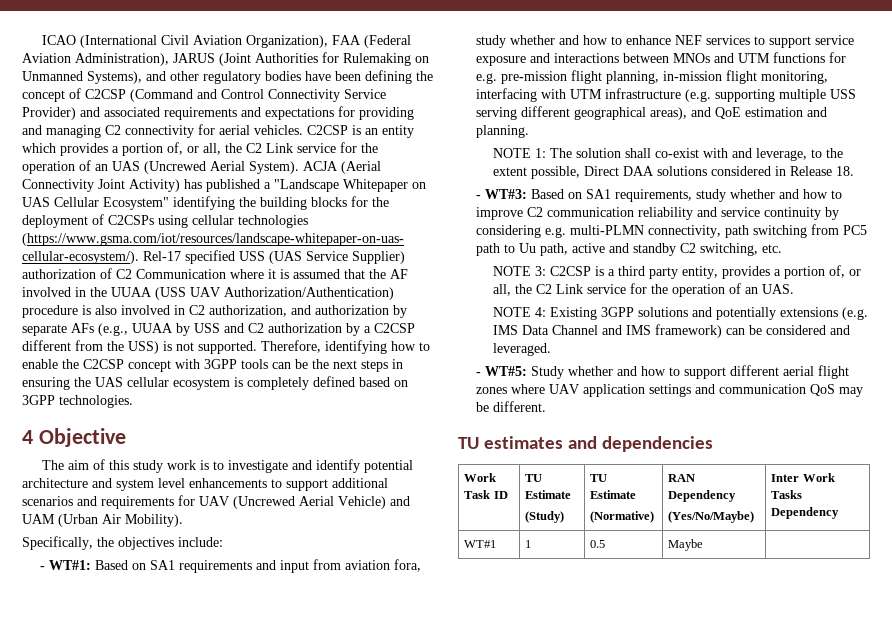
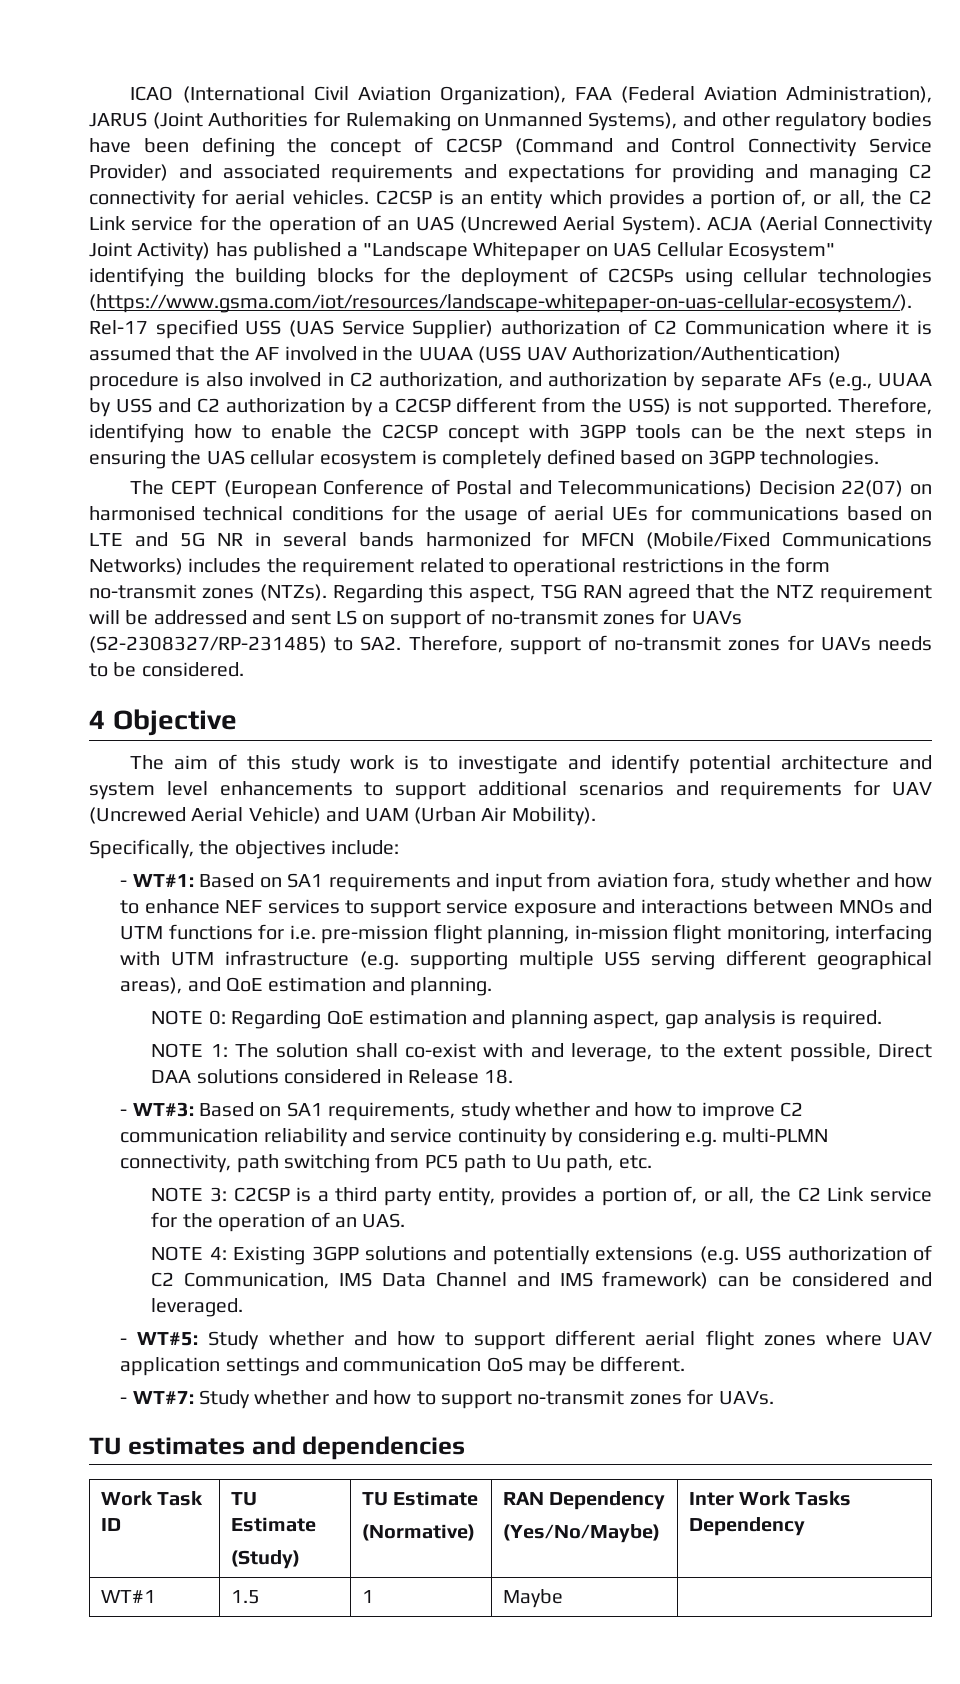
(133, 401) none -> [130,479,932,499] [89,505,932,525] [89,531,932,549] [89,557,830,577] [89,584,932,603] [89,609,742,629] [89,635,933,655] [89,662,244,677] // The CEPT (European Conference of Postal and Telecommunications) Decision 22(07) on harmonised technical conditions for the usage of aerial UEs for communications based on LTE and 5G NR in several bands harmonized for MFCN (Mobile/Fixed Communications Networks) includes the requirement related to operational restrictions in the form no-transmit zones (NTZs). Regarding this aspect, TSG RAN agreed that the NTZ requirement will be addressed and sent LS on support of no-transmit zones for UAVs (S2-2308327/RP-231485) to SA2. Therefore, support of no-transmit zones for UAVs needs to be considered.
[475,73,497,84] e.g. -> [289,925,316,940] i.e.
(529, 131) none -> [151,1010,882,1029] // NOTE 0: Regarding QoE estimation and planning aspect, gap analysis is required.
[571,243,758,256] active and standby C2 switching, -> (614, 1163) none
(869, 313) none -> [745,1245,932,1261] [151,1272,330,1289] USS authorization of C2 Communication,
(546, 406) none -> [120,1389,774,1409] // - WT#7: Study whether and how to support no-transmit zones for UAVs.
[525,540,532,548] [590,540,606,548] | 1 | 0.5 -> [230,1590,260,1604] [361,1590,374,1603] | 1.5 | 1

